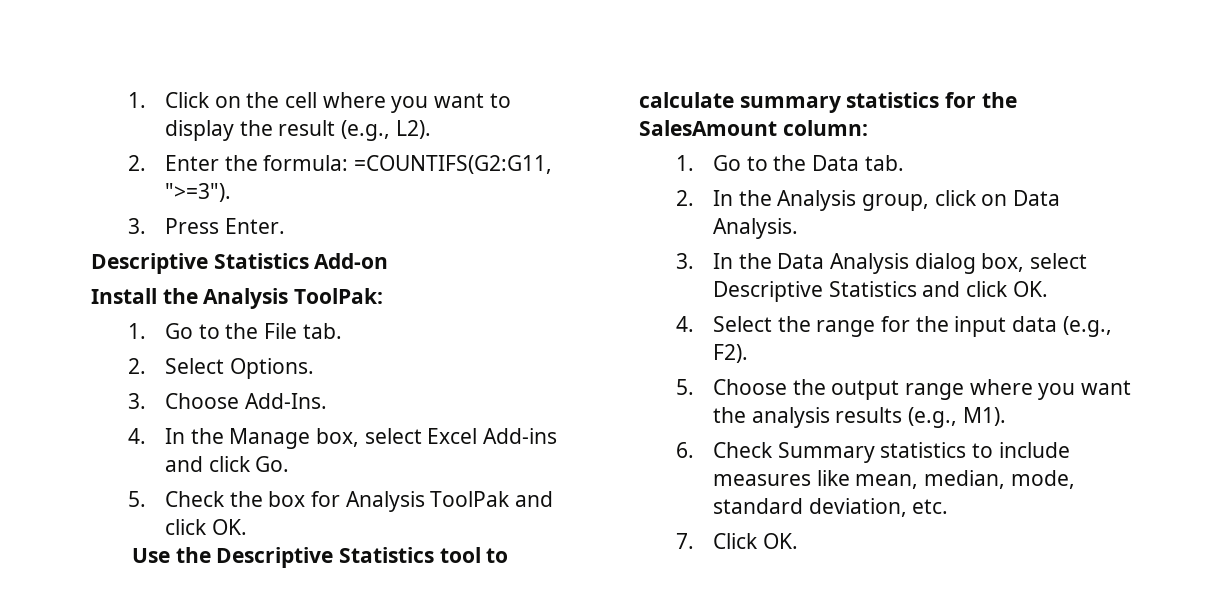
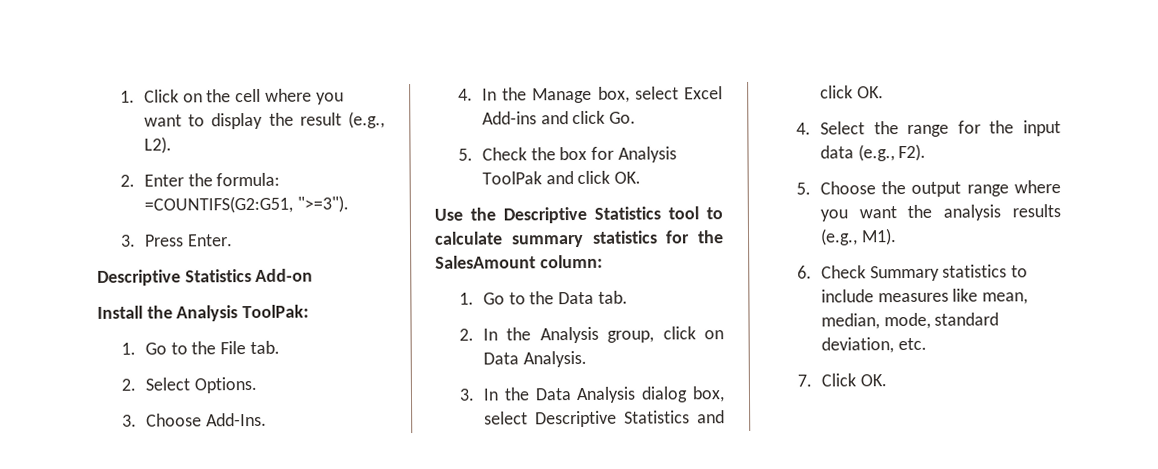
[353,155,552,174] =COUNTIFS(G2:G11, -> [143,195,293,214] =COUNTIFS(G2:G51,

